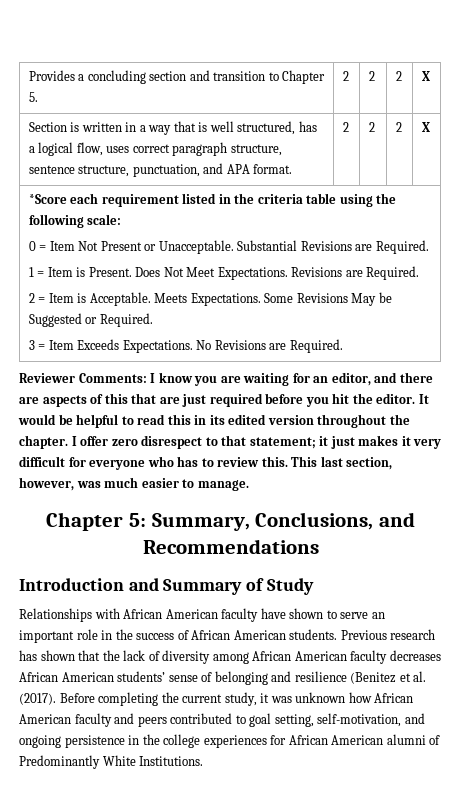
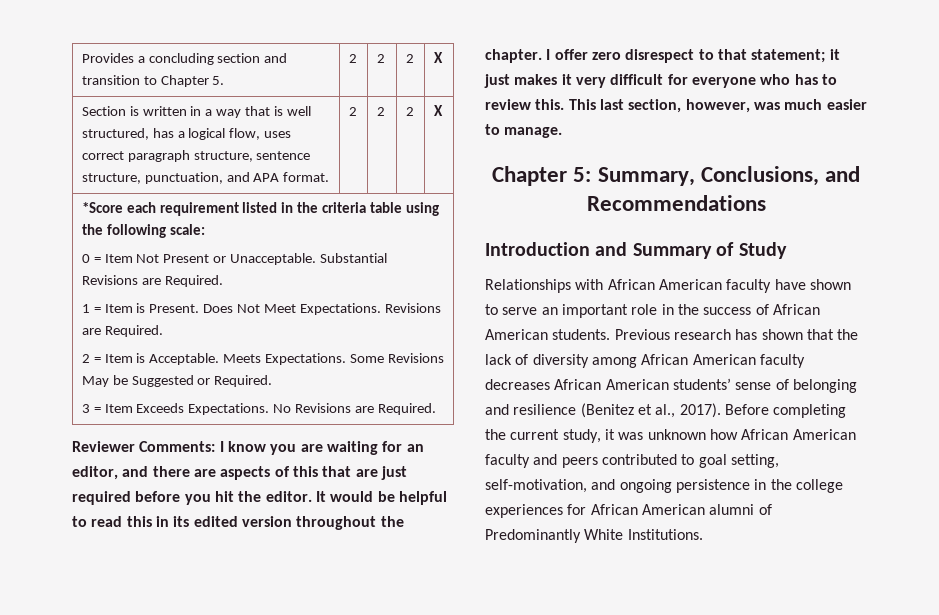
[413,671,427,682] [19,693,56,705] al. (2017). -> [655,403,721,418] al., 2017).

